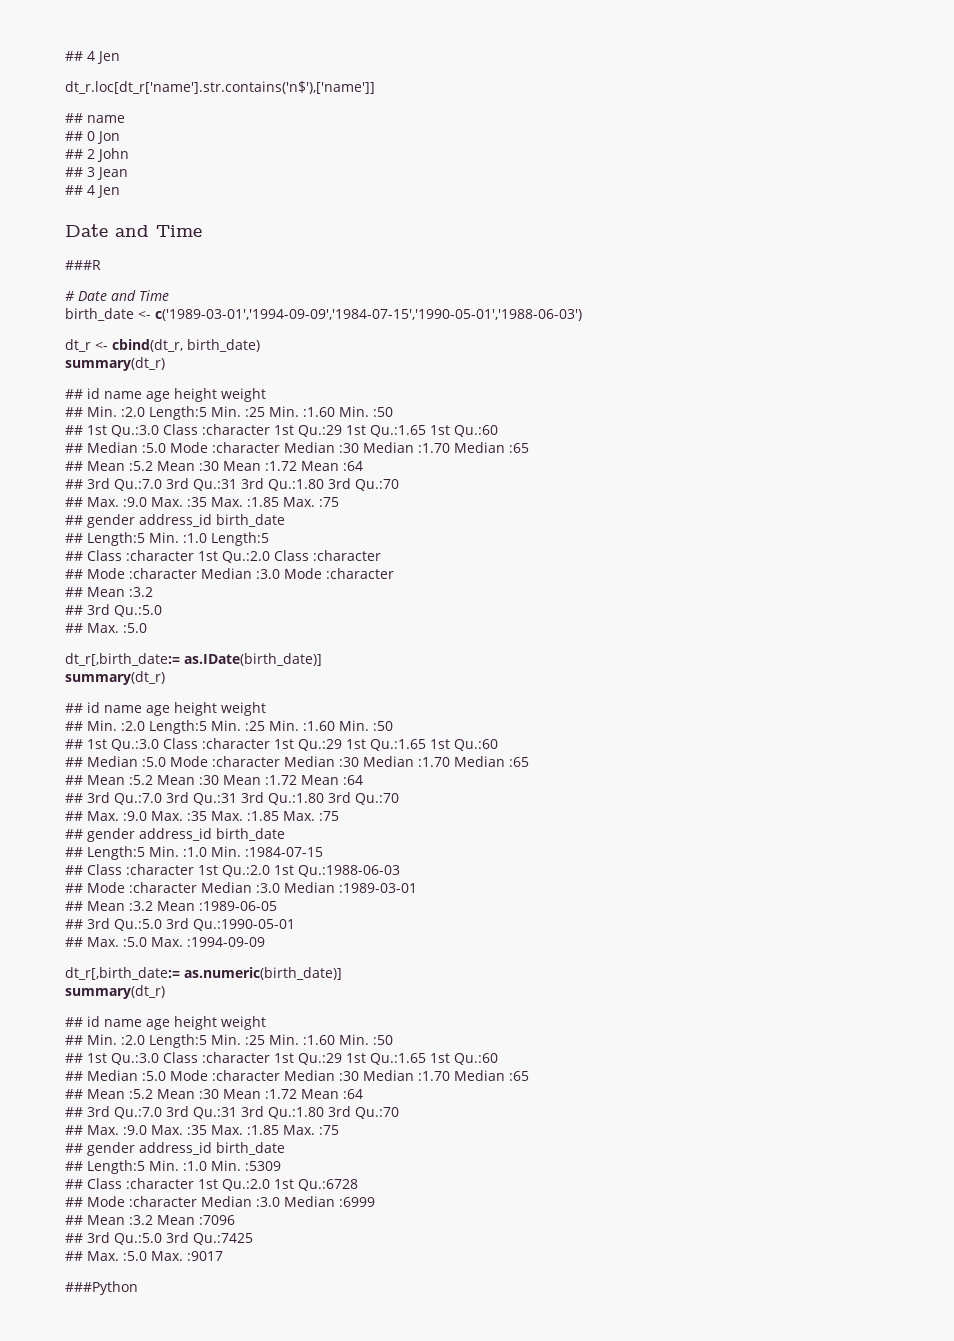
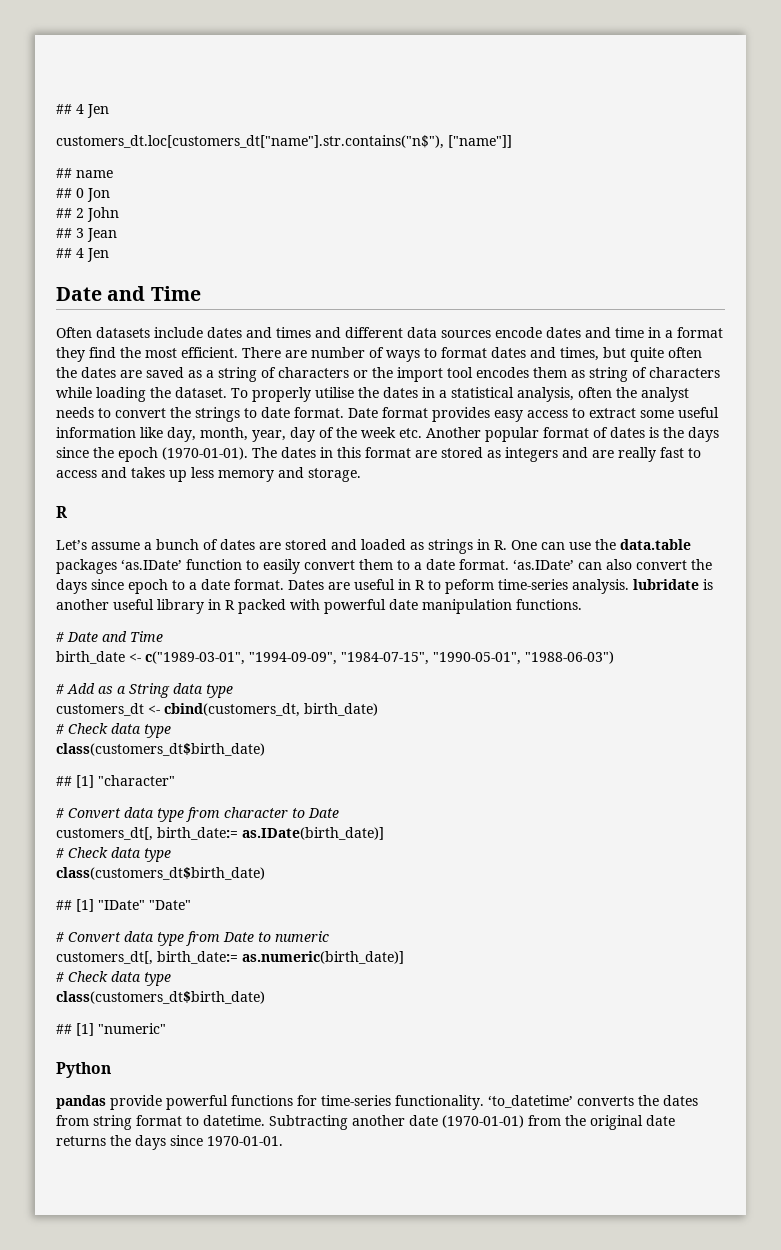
[65,51,120,64] [65,81,375,94] ## 4 Jen // dt_r.loc[dt_r['name'].str.contains('n$'),['name']] -> [56,104,109,118] [56,135,512,149] ## 4 Jen // customers_dt.loc[customers_dt["name"].str.contains("n$"), ["name"]]
[65,260,101,270] ###R -> [56,327,723,338] [56,347,702,362] [56,367,720,382] [56,387,689,402] [56,407,719,422] [56,427,719,442] [56,447,701,462] [56,467,361,482] [56,506,68,518] [56,539,691,554] [56,559,712,574] [56,579,713,594] [56,599,582,614] Often datasets include dates and times and different data sources encode dates and time in a format they find the most efficient. There are number of ways to format dates and times, but quite often the dates are saved as a string of characters or the import tool encodes them as string of characters while loading the dataset. To properly utilise the dates in a statistical analysis, often the analyst needs to convert the strings to date format. Date format provides easy access to extract some useful information like day, month, year, day of the week etc. Another popular format of dates is the days since the epoch (1970-01-01). The dates in this format are stored as integers and are really fast to access and takes up less memory and storage. // R // Let’s assume a bunch of dates are stored and loaded as strings in R. One can use the data.table packages ‘as.IDate’ function to easily convert them to a date format. ‘as.IDate’ can also convert the days since epoch to a date format. Dates are useful in R to peform time-series analysis. lubridate is another useful library in R packed with powerful date manipulation functions.
[155,309,582,321] [65,339,260,352] [65,357,165,371] [65,388,266,402] [65,406,393,420] [65,424,498,437] [65,442,529,453] [65,461,363,471] [65,478,399,491] [65,497,339,507] [65,514,285,528] [65,532,269,546] [65,550,381,563] [65,568,394,579] [65,587,153,597] [65,604,162,617] [65,623,147,633] [65,653,322,666] [65,671,165,685] [65,702,266,716] [65,720,393,734] [65,738,498,751] [65,756,529,767] [65,775,363,785] [65,792,399,805] [65,811,339,821] [65,828,285,842] [65,846,323,860] [65,864,400,877] [65,882,417,893] [65,901,277,911] [65,918,295,931] [65,937,265,947] [65,967,342,980] [65,985,165,999] [65,1016,266,1030] [65,1034,393,1048] [65,1052,498,1065] [65,1070,529,1081] [65,1089,363,1099] [65,1106,399,1119] [65,1125,339,1135] [65,1142,285,1156] [65,1160,281,1174] [65,1178,358,1191] [65,1196,375,1207] [65,1215,235,1225] [65,1232,253,1245] [65,1251,223,1261] [65,1281,138,1295] c('1989-03-01','1994-09-09','1984-07-15','1990-05-01','1988-06-03') // dt_r <- cbind(dt_r, birth_date) // summary(dt_r) // ## id name age height weight // ## Min. :2.0 Length:5 Min. :25 Min. :1.60 Min. :50 // ## 1st Qu.:3.0 Class :character 1st Qu.:29 1st Qu.:1.65 1st Qu.:60 // ## Median :5.0 Mode :character Median :30 Median :1.70 Median :65 // ## Mean :5.2 Mean :30 Mean :1.72 Mean :64 // ## 3rd Qu.:7.0 3rd Qu.:31 3rd Qu.:1.80 3rd Qu.:70 // ## Max. :9.0 Max. :35 Max. :1.85 Max. :75 // ## gender address_id birth_date // ## Length:5 Min. :1.0 Length:5 // ## Class :character 1st Qu.:2.0 Class :character // ## Mode :character Median :3.0 Mode :character // ## Mean :3.2 // ## 3rd Qu.:5.0 // ## Max. :5.0 // dt_r[,birth_date:= as.IDate(birth_date)] // summary(dt_r) // ## id name age height weight // ## Min. :2.0 Length:5 Min. :25 Min. :1.60 Min. :50 // ## 1st Qu.:3.0 Class :character 1st Qu.:29 1st Qu.:1.65 1st Qu.:60 // ## Median :5.0 Mode :character Median :30 Median :1.70 Median :65 // ## Mean :5.2 Mean :30 Mean :1.72 Mean :64 // ## 3rd Qu.:7.0 3rd Qu.:31 3rd Qu.:1.80 3rd Qu.:70 // ## Max. :9.0 Max. :35 Max. :1.85 Max. :75 // ## gender address_id birth_date // ## Length:5 Min. :1.0 Min. :1984-07-15 // ## Class :character 1st Qu.:2.0 1st Qu.:1988-06-03 // ## Mode :character Median :3.0 Median :1989-03-01 // ## Mean :3.2 Mean :1989-06-05 // ## 3rd Qu.:5.0 3rd Qu.:1990-05-01 // ## Max. :5.0 Max. :1994-09-09 // dt_r[,birth_date:= as.numeric(birth_date)] // summary(dt_r) // ## id name age height weight // ## Min. :2.0 Length:5 Min. :25 Min. :1.60 Min. :50 // ## 1st Qu.:3.0 Class :character 1st Qu.:29 1st Qu.:1.65 1st Qu.:60 // ## Median :5.0 Mode :character Median :30 Median :1.70 Median :65 // ## Mean :5.2 Mean :30 Mean :1.72 Mean :64 // ## 3rd Qu.:7.0 3rd Qu.:31 3rd Qu.:1.80 3rd Qu.:70 // ## Max. :9.0 Max. :35 Max. :1.85 Max. :75 // ## gender address_id birth_date // ## Length:5 Min. :1.0 Min. :5309 // ## Class :character 1st Qu.:2.0 1st Qu.:6728 // ## Mode :character Median :3.0 Median :6999 // ## Mean :3.2 Mean :7096 // ## 3rd Qu.:5.0 3rd Qu.:7425 // ## Max. :5.0 Max. :9017 // ###Python -> [145,651,614,665] [56,683,233,698] [56,703,378,717] [56,723,171,738] [56,743,265,756] [56,775,175,788] [56,807,339,822] [56,827,384,841] [56,847,171,862] [56,867,265,880] [56,899,191,912] [56,931,329,946] [56,951,404,965] [56,971,171,986] [56,991,265,1004] [56,1023,166,1036] [56,1062,111,1078] [56,1095,698,1110] [56,1115,675,1130] [56,1135,283,1150] c("1989-03-01", "1994-09-09", "1984-07-15", "1990-05-01", "1988-06-03") // # Add as a String data type // customers_dt <- cbind(customers_dt, birth_date) // # Check data type // class(customers_dt$birth_date) // ## [1] "character" // # Convert data type from character to Date // customers_dt[, birth_date:= as.IDate(birth_date)] // # Check data type // class(customers_dt$birth_date) // ## [1] "IDate" "Date" // # Convert data type from Date to numeric // customers_dt[, birth_date:= as.numeric(birth_date)] // # Check data type // class(customers_dt$birth_date) // ## [1] "numeric" // Python // pandas provide powerful functions for time-series functionality. ‘to_datetime’ converts the dates from string format to datetime. Subtracting another date (1970-01-01) from the original date returns the days since 1970-01-01.

